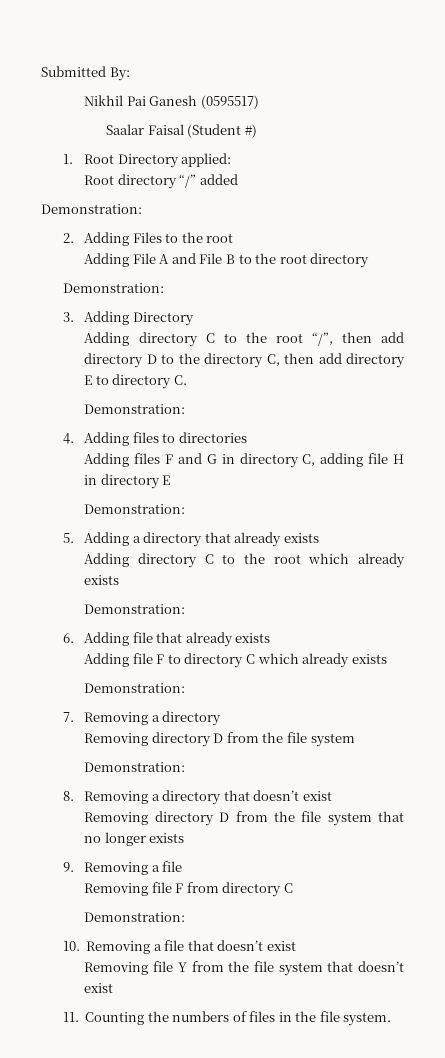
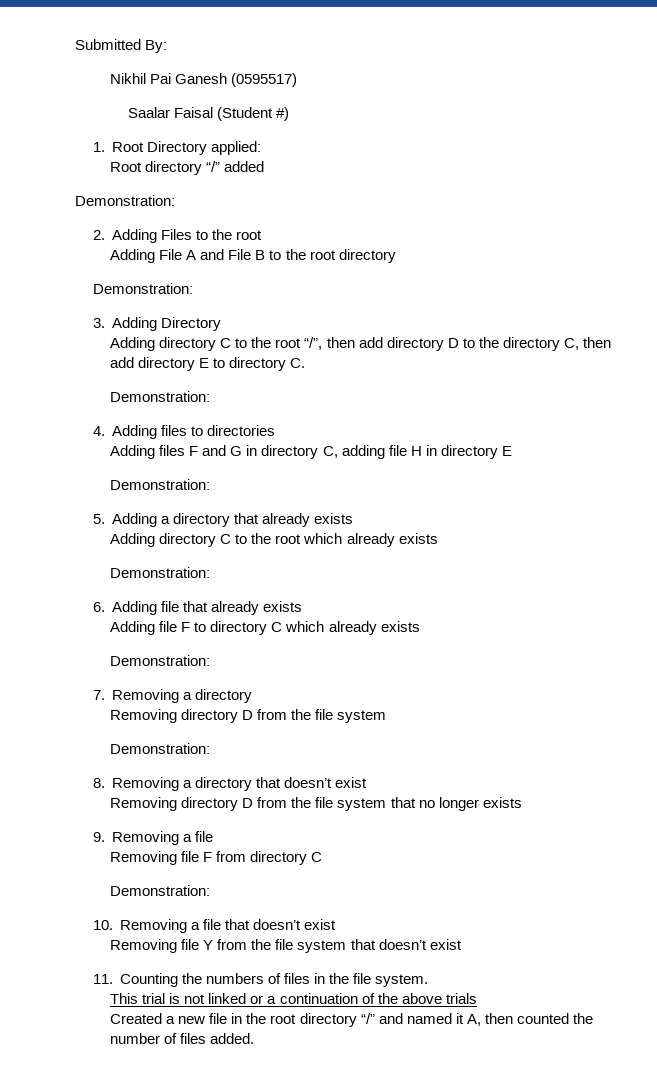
(392, 1019) none -> [110,993,477,1004] [110,1013,593,1027] [110,1033,255,1044] // This trial is not linked or a continuation of the above trials // Created a new file in the root directory “/” and named it A, then counted the number of files added.

